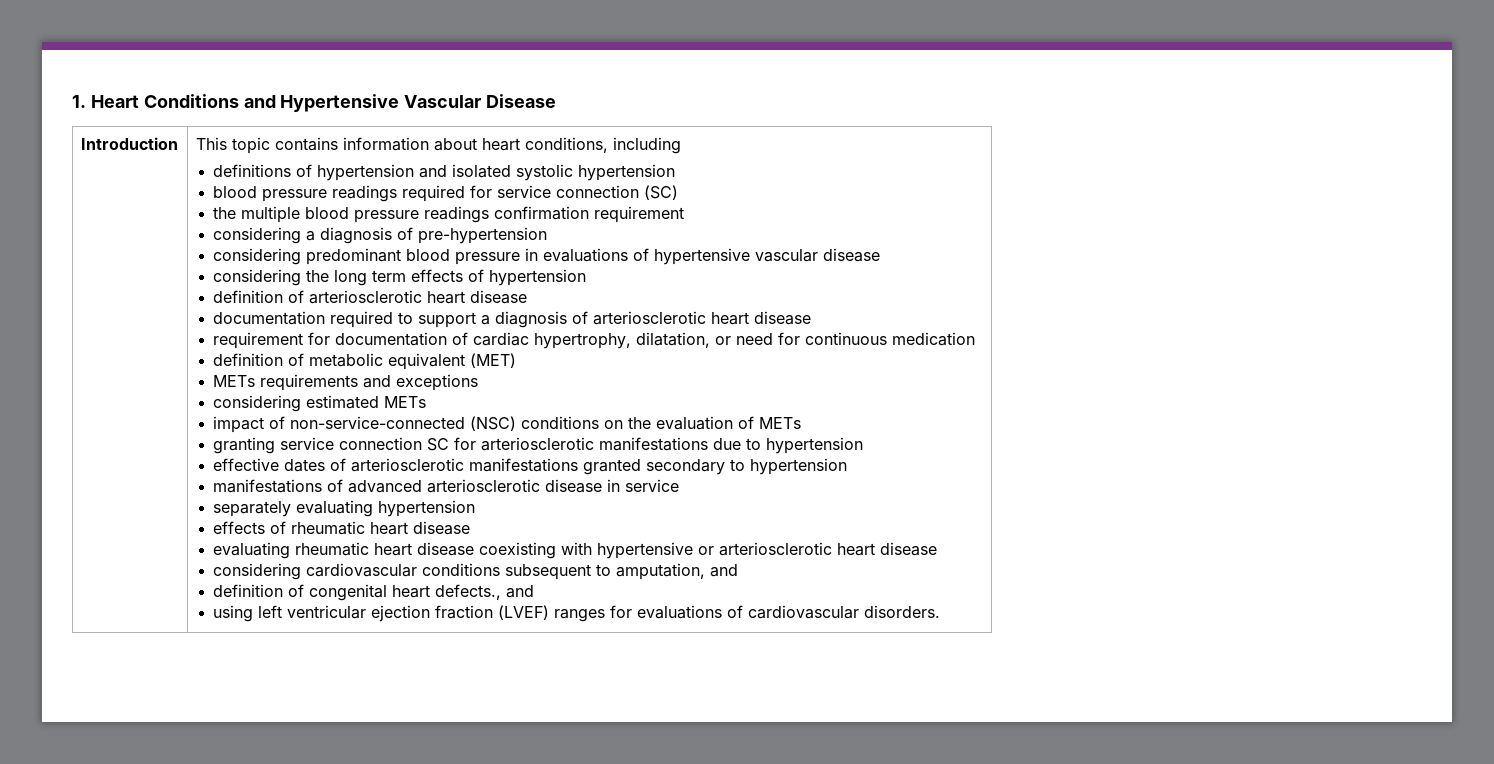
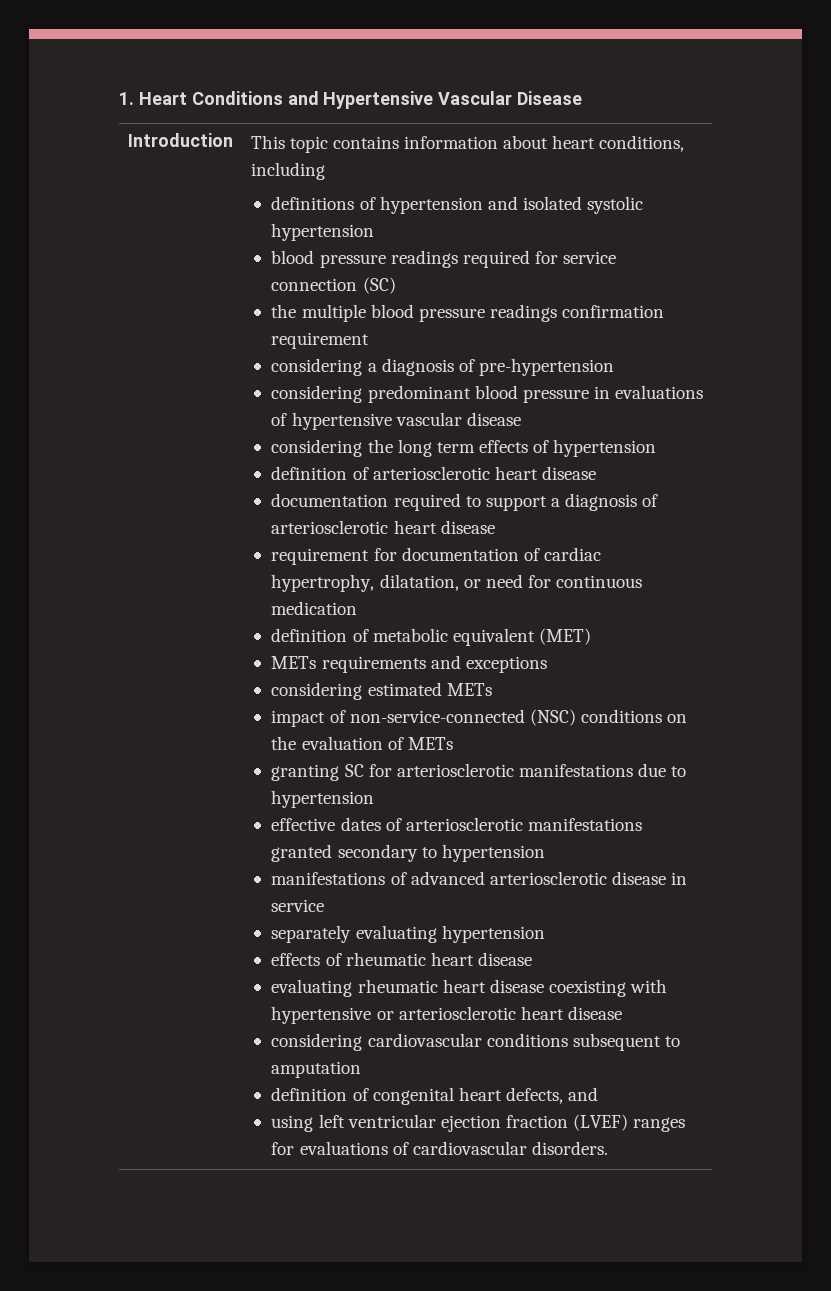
[280,437,423,450] service connection -> (340, 772) none
[616,563,739,580] amputation, and -> [271,1061,362,1078] amputation
[435,584,502,600] defects., -> [505,1087,563,1104] defects,

